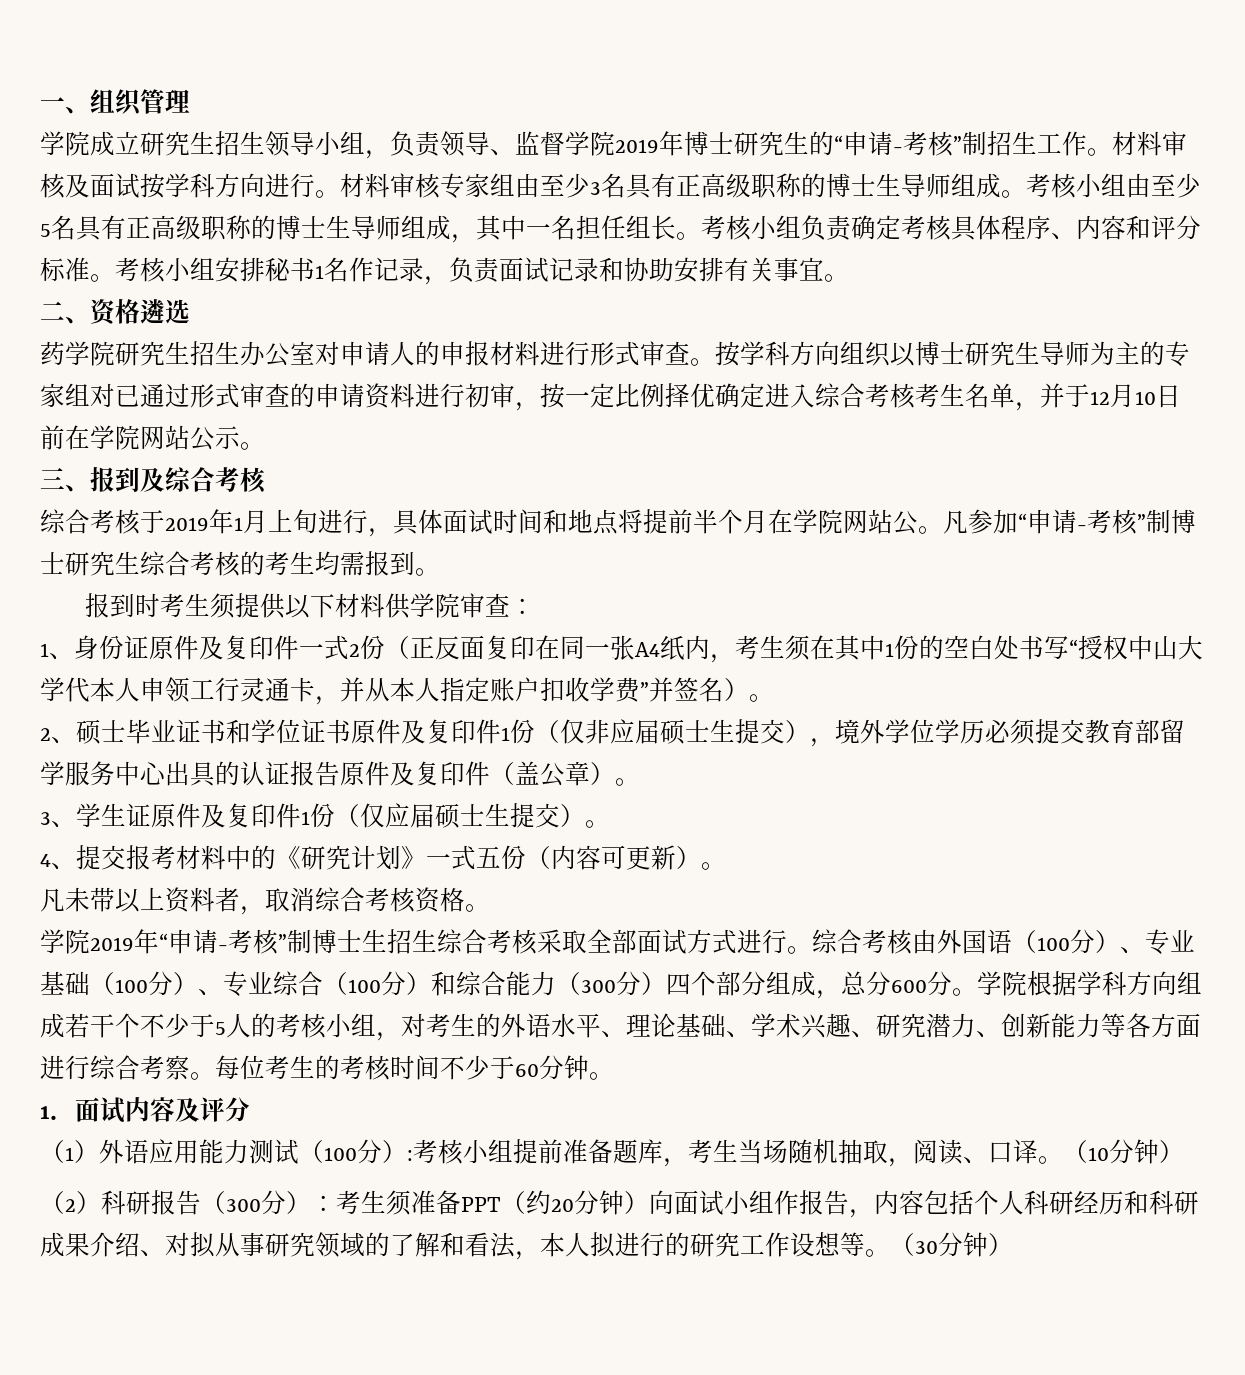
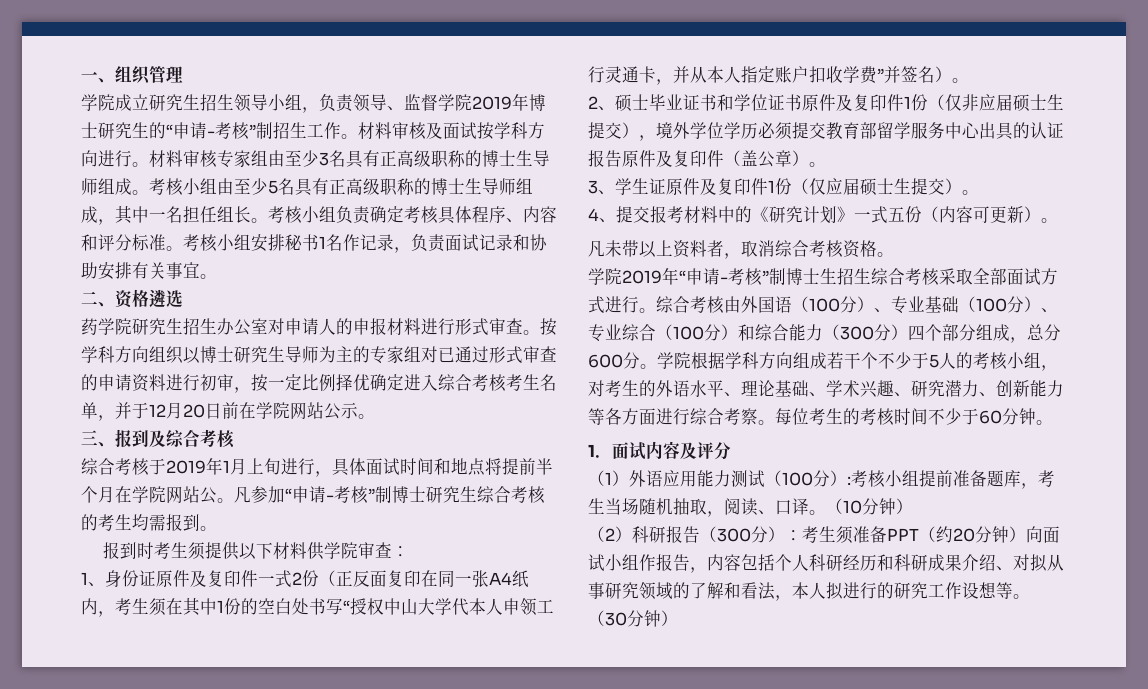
[1135,391,1156,405] 10 -> [183,404,205,418] 20

